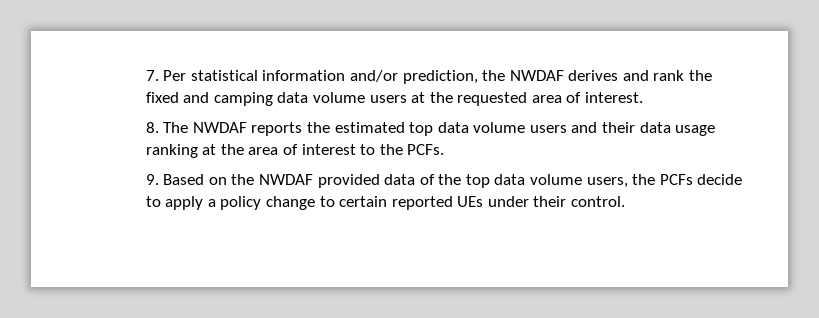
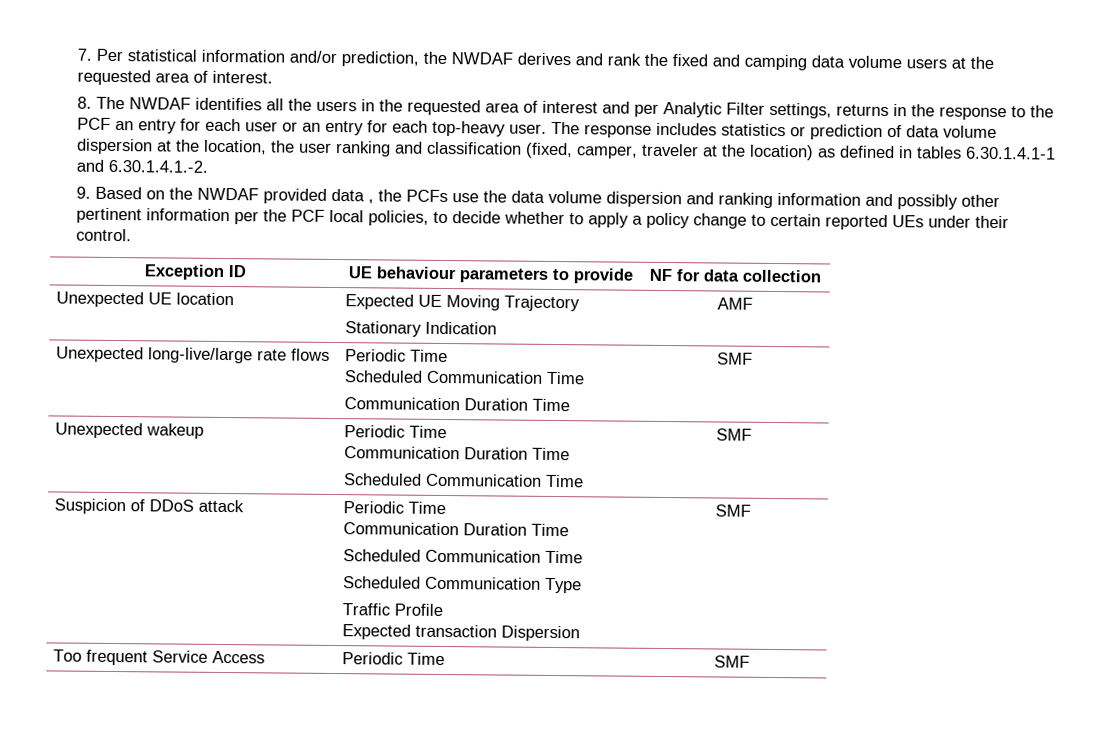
[251,122,716,136] [145,144,445,158] reports the estimated top data volume users and their data usage ranking at the area of interest to the PCFs. -> [195,97,1055,121] [77,117,998,140] [77,138,1057,161] [76,159,209,173] identifies all the users in the requested area of interest and per Analytic Filter settings, returns in the response to the PCF an entry for each user or an entry for each top-heavy user. The response includes statistics or prediction of data volume dispersion at the location, the user ranking and classification (fixed, camper, traveler at the location) as defined in tables 6.30.1.4.1-1 and 6.30.1.4.1.-2.
[419,174,743,188] of the top data volume users, the PCFs decide -> [368,189,1001,210] [76,207,566,226] , the PCFs use the data volume dispersion and ranking information and possibly other pertinent information per the PCF local policies, to decide whether
(626, 201) none -> [143,264,246,280] [347,266,633,284] [649,268,821,283] [55,291,234,308] [344,294,580,312] [344,321,497,337] [717,297,753,310] [55,346,330,364] [344,349,448,363] [343,370,585,385] [343,397,570,412] [717,352,753,365] [54,422,204,439] [343,425,447,439] [343,446,570,461] [343,473,584,488] [716,428,752,441] [53,498,244,515] [342,501,446,515] [342,522,569,537] [342,549,583,564] [342,576,582,594] [341,603,443,616] [341,624,580,642] [715,504,751,517] [52,649,265,666] [341,652,445,666] [714,655,750,668] // Exception ID | UE behaviour parameters to provide | NF for data collection // Unexpected UE location | Expected UE Moving Trajectory // Stationary Indication | AMF // Unexpected long-live/large rate flows | Periodic Time // Scheduled Communication Time // Communication Duration Time | SMF // Unexpected wakeup | Periodic Time // Communication Duration Time // Scheduled Communication Time | SMF // Suspicion of DDoS attack | Periodic Time // Communication Duration Time // Scheduled Communication Time // Scheduled Communication Type // Traffic Profile // Expected transaction Dispersion | SMF // Too frequent Service Access | Periodic Time | SMF

